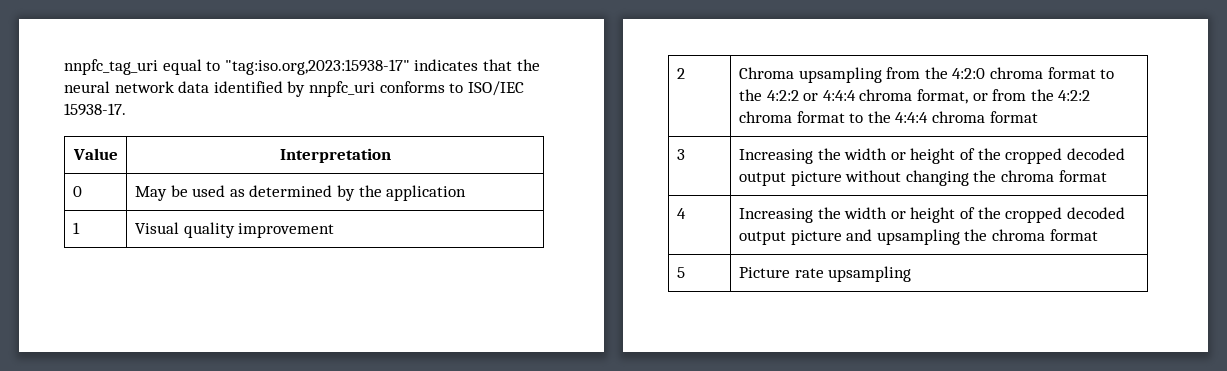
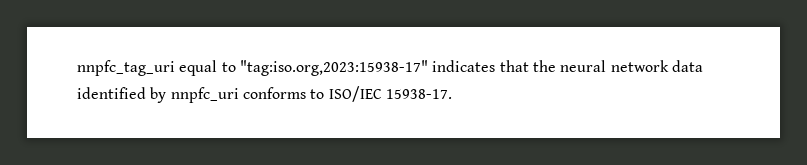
[72,148,118,160] [279,148,391,163] [72,186,82,197] [134,185,467,201] [72,222,80,234] [134,222,335,238] [676,68,685,79] [738,67,1115,83] [738,89,1091,104] [738,111,1038,123] [676,149,685,160] [738,148,1125,164] [738,170,1107,186] [676,208,686,219] [738,207,1125,223] [738,229,1098,245] [676,267,685,278] [738,266,912,282] // Value | Interpretation // 0 | May be used as determined by the application // 1 | Visual quality improvement // 2 | Chroma upsampling from the 4:2:0 chroma format to the 4:2:2 or 4:4:4 chroma format, or from the 4:2:2 chroma format to the 4:4:4 chroma format // 3 | Increasing the width or height of the cropped decoded output picture without changing the chroma format // 4 | Increasing the width or height of the cropped decoded output picture and upsampling the chroma format // 5 | Picture rate upsampling -> (452, 94) none

